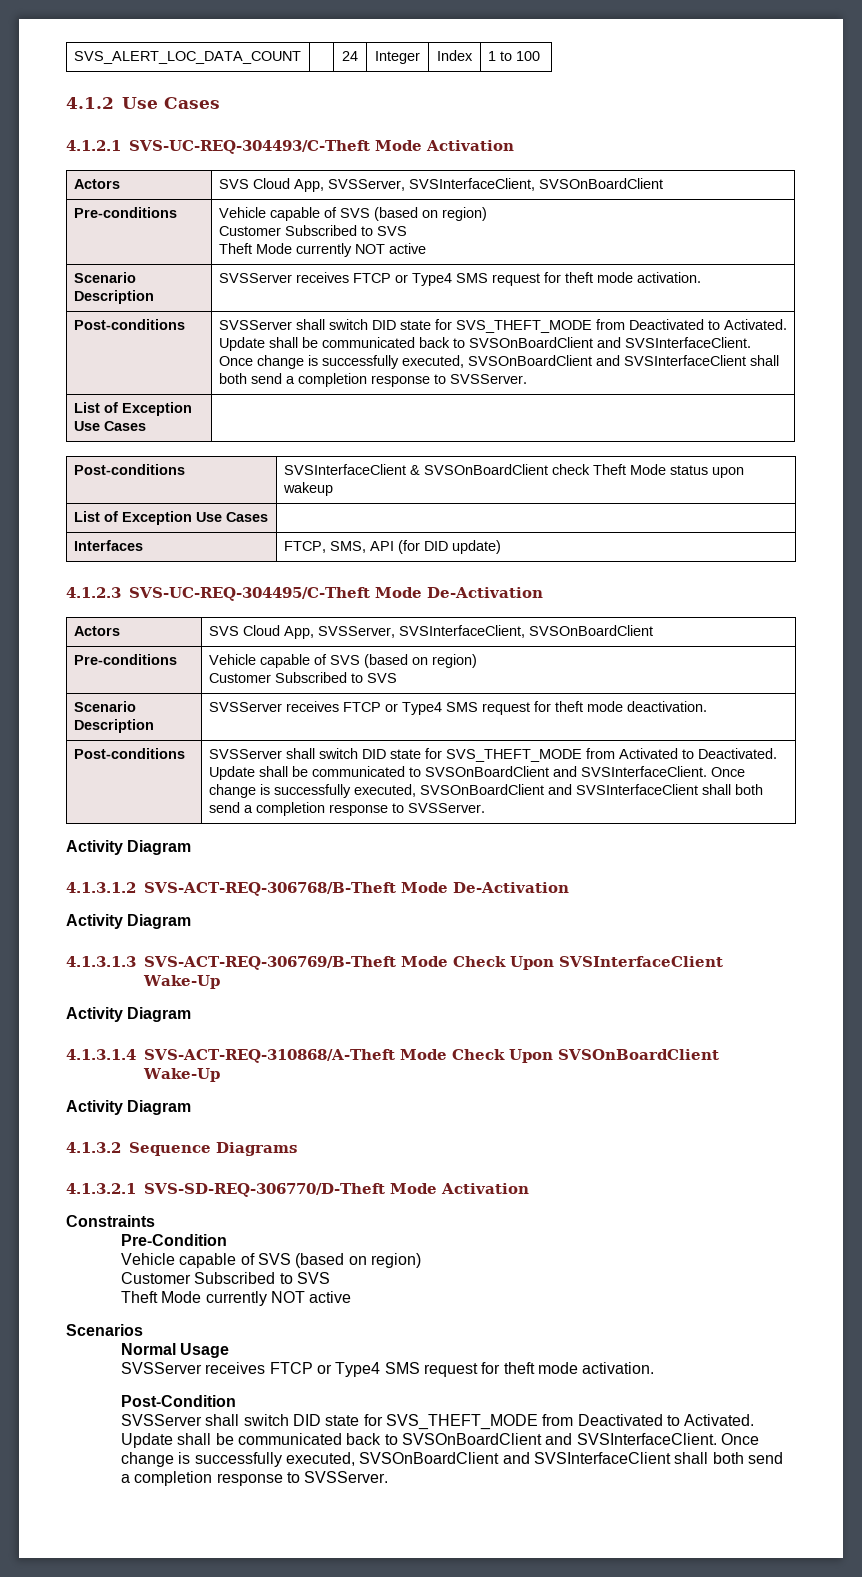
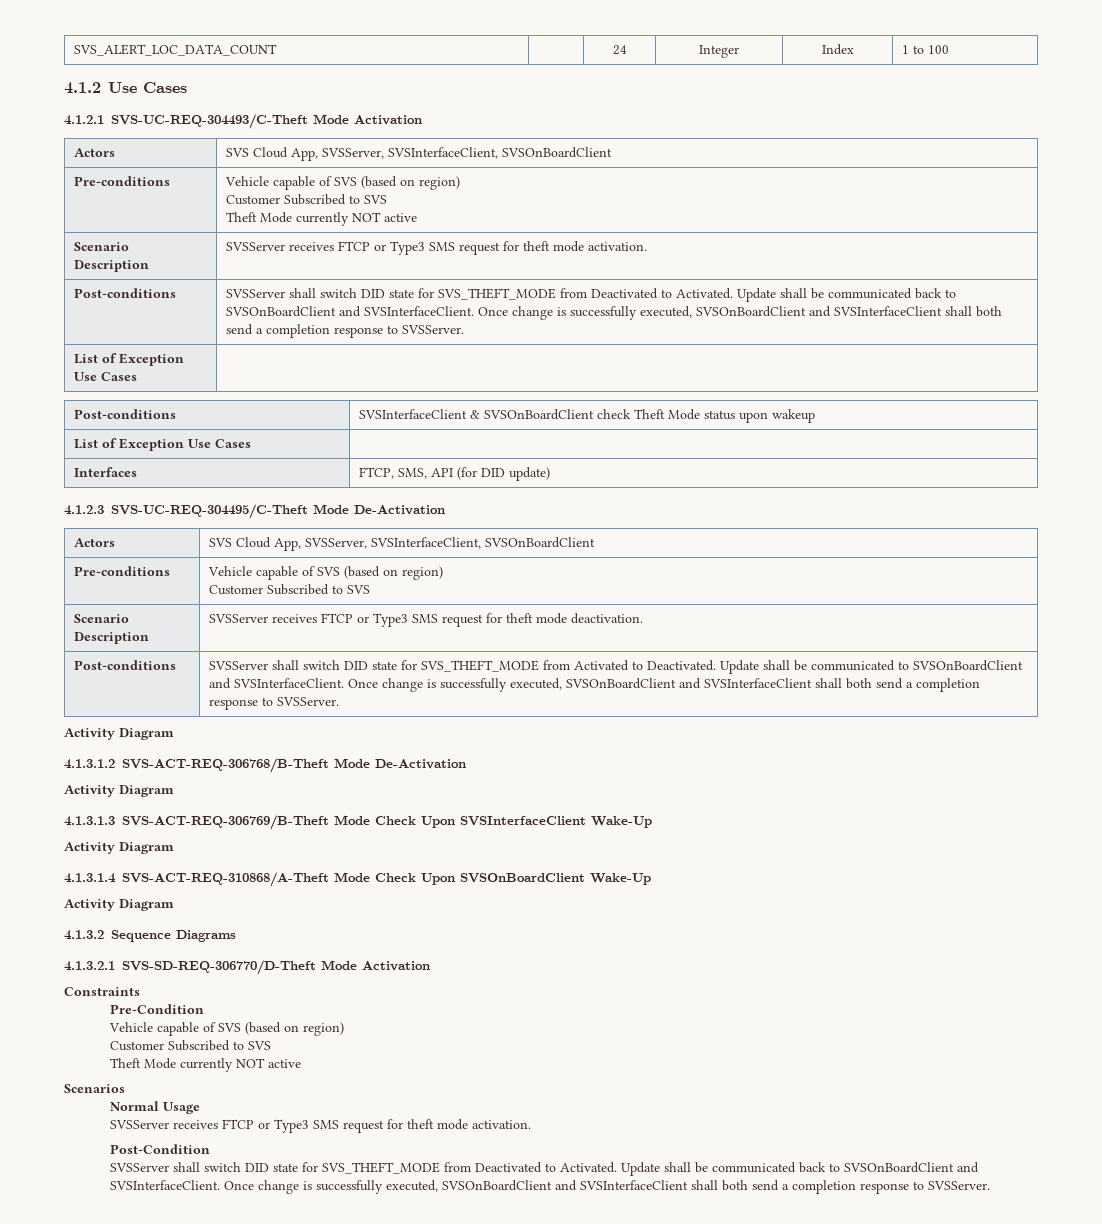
[411,273,452,286] Type4 -> [389,241,425,255] Type3
[401,702,442,715] Type4 -> [372,613,408,627] Type3
[335,1362,381,1377] Type4 -> [274,1119,310,1133] Type3

